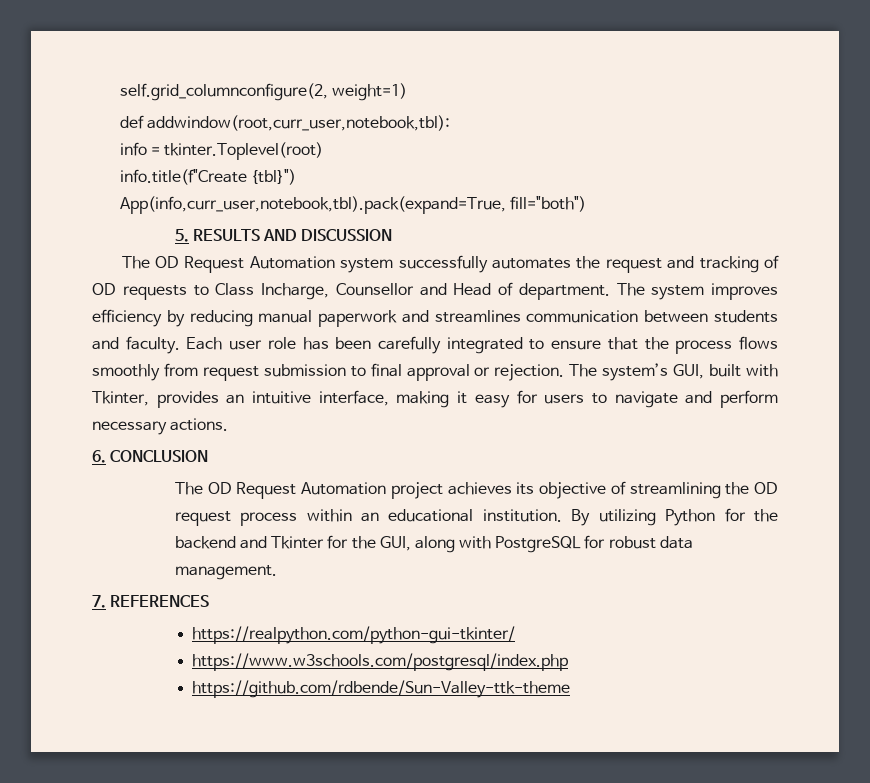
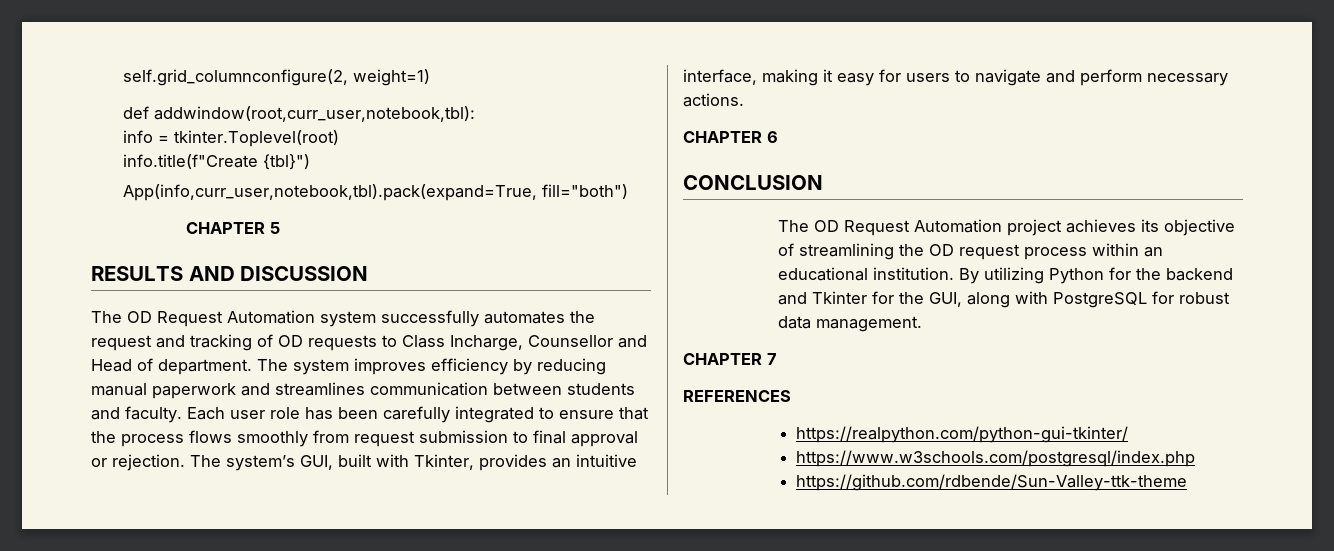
[174,229,189,242] 5. -> [185,222,280,234] CHAPTER 5 //
[92,450,106,463] 6. -> [683,131,778,143] CHAPTER 6 //
[92,595,106,608] 7. -> [683,353,777,365] CHAPTER 7 //

